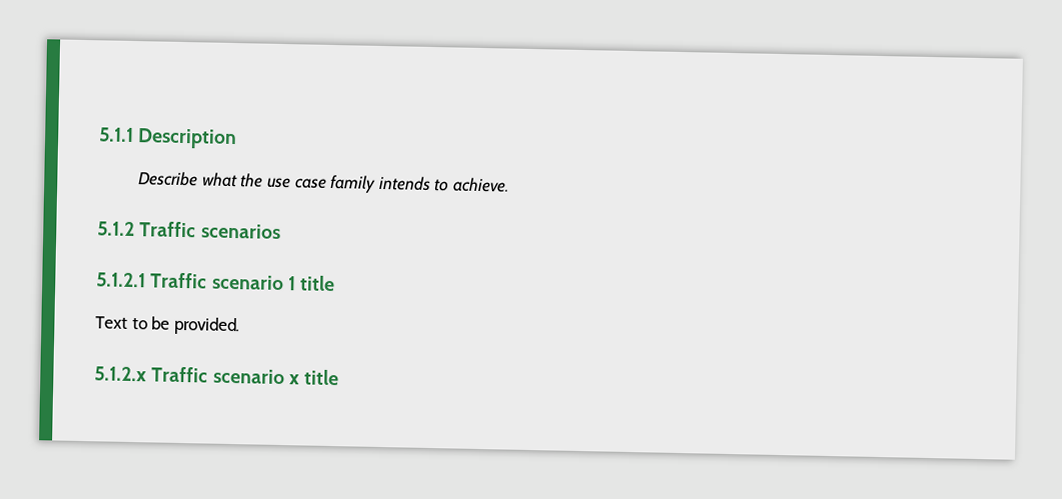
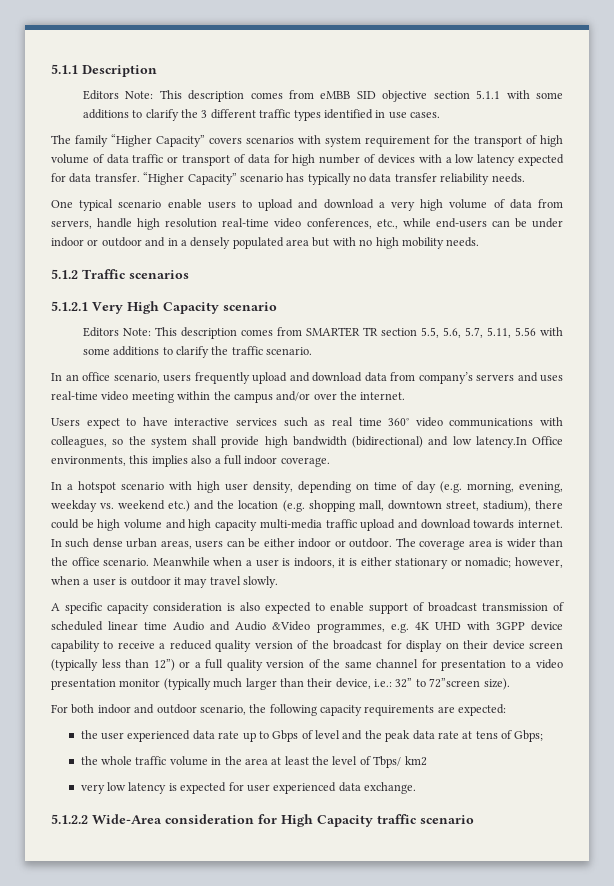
[138,171,510,194] [97,221,281,239] [96,272,336,292] [95,316,241,336] [94,366,340,386] Describe what the use case family intends to achieve. // 5.1.2 Traffic scenarios // 5.1.2.1 Traffic scenario 1 title // Text to be provided. // 5.1.2.x Traffic scenario x title -> [82,90,563,102] [82,109,441,121] [51,134,563,147] [51,154,564,166] [51,172,525,185] [51,199,563,211] [51,218,563,230] [51,237,480,249] [51,269,189,279] [51,301,277,314] [82,327,563,339] [82,346,313,358] [51,372,563,384] [51,391,406,403] [51,417,564,429] [51,436,563,448] [51,455,330,467] [51,481,563,493] [51,500,563,512] [51,519,563,531] [51,538,564,550] [51,557,564,569] [51,576,278,588] [51,602,564,614] [51,621,564,633] [51,640,563,652] [51,659,563,671] [51,678,510,690] [51,704,507,716] [80,730,544,742] [80,756,427,768] [80,782,417,794] [51,814,474,827] Editors Note: This description comes from eMBB SID objective section 5.1.1 with some additions to clarify the 3 different traffic types identified in use cases. // The family “Higher Capacity” covers scenarios with system requirement for the transport of high volume of data traffic or transport of data for high number of devices with a low latency expected for data transfer. “Higher Capacity” scenario has typically no data transfer reliability needs. // One typical scenario enable users to upload and download a very high volume of data from servers, handle high resolution real-time video conferences, etc., while end-users can be under indoor or outdoor and in a densely populated area but with no high mobility needs. // 5.1.2 Traffic scenarios // 5.1.2.1 Very High Capacity scenario // Editors Note: This description comes from SMARTER TR section 5.5, 5.6, 5.7, 5.11, 5.56 with some additions to clarify the traffic scenario. // In an office scenario, users frequently upload and download data from company’s servers and uses real-time video meeting within the campus and/or over the internet. // Users expect to have interactive services such as real time 360° video communications with colleagues, so the system shall provide high bandwidth (bidirectional) and low latency.In Office environments, this implies also a full indoor coverage. // In a hotspot scenario with high user density, depending on time of day (e.g. morning, evening, weekday vs. weekend etc.) and the location (e.g. shopping mall, downtown street, stadium), there could be high volume and high capacity multi-media traffic upload and download towards internet. In such dense urban areas, users can be either indoor or outdoor. The coverage area is wider than the office scenario. Meanwhile when a user is indoors, it is either stationary or nomadic; however, when a user is outdoor it may travel slowly. // A specific capacity consideration is also expected to enable support of broadcast transmission of scheduled linear time Audio and Audio &Video programmes, e.g. 4K UHD with 3GPP device capability to receive a reduced quality version of the broadcast for display on their device screen (typically less than 12”) or a full quality version of the same channel for presentation to a video presentation monitor (typically much larger than their device, i.e.: 32” to 72”screen size). // For both indoor and outdoor scenario, the following capacity requirements are expected: // the user experienced data rate up to Gbps of level and the peak data rate at tens of Gbps; // the whole traffic volume in the area at least the level of Tbps/ km2 // very low latency is expected for user experienced data exchange. // 5.1.2.2 Wide-Area consideration for High Capacity traffic scenario

